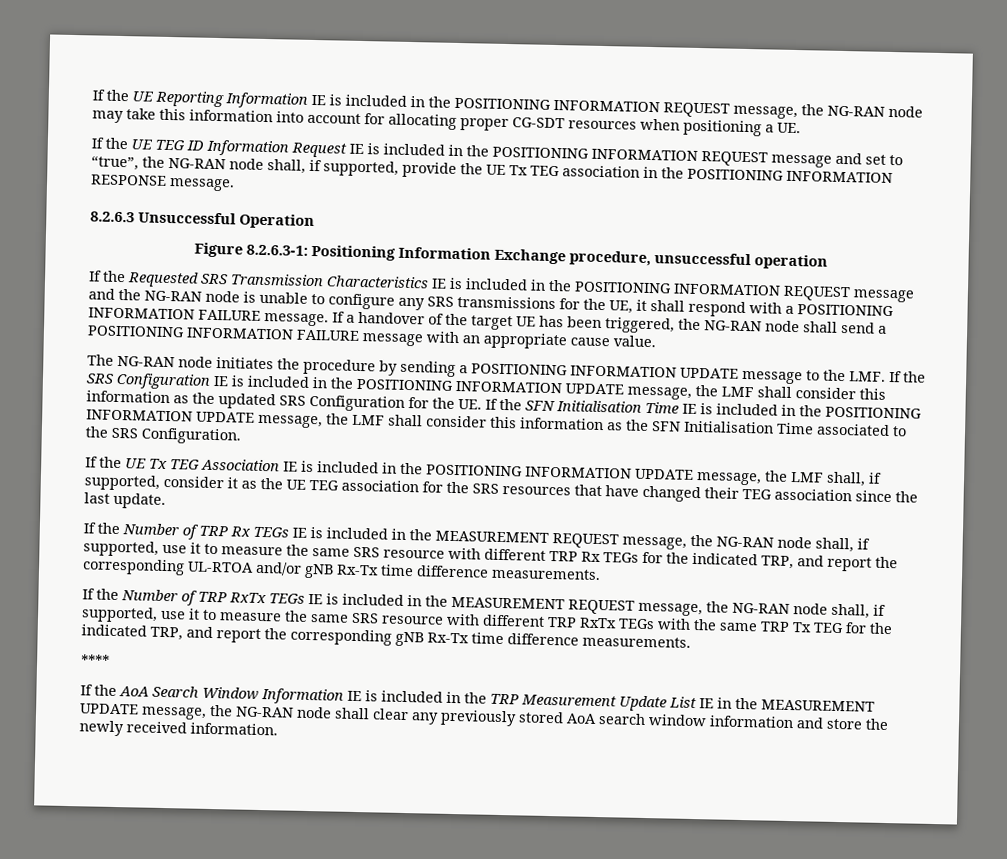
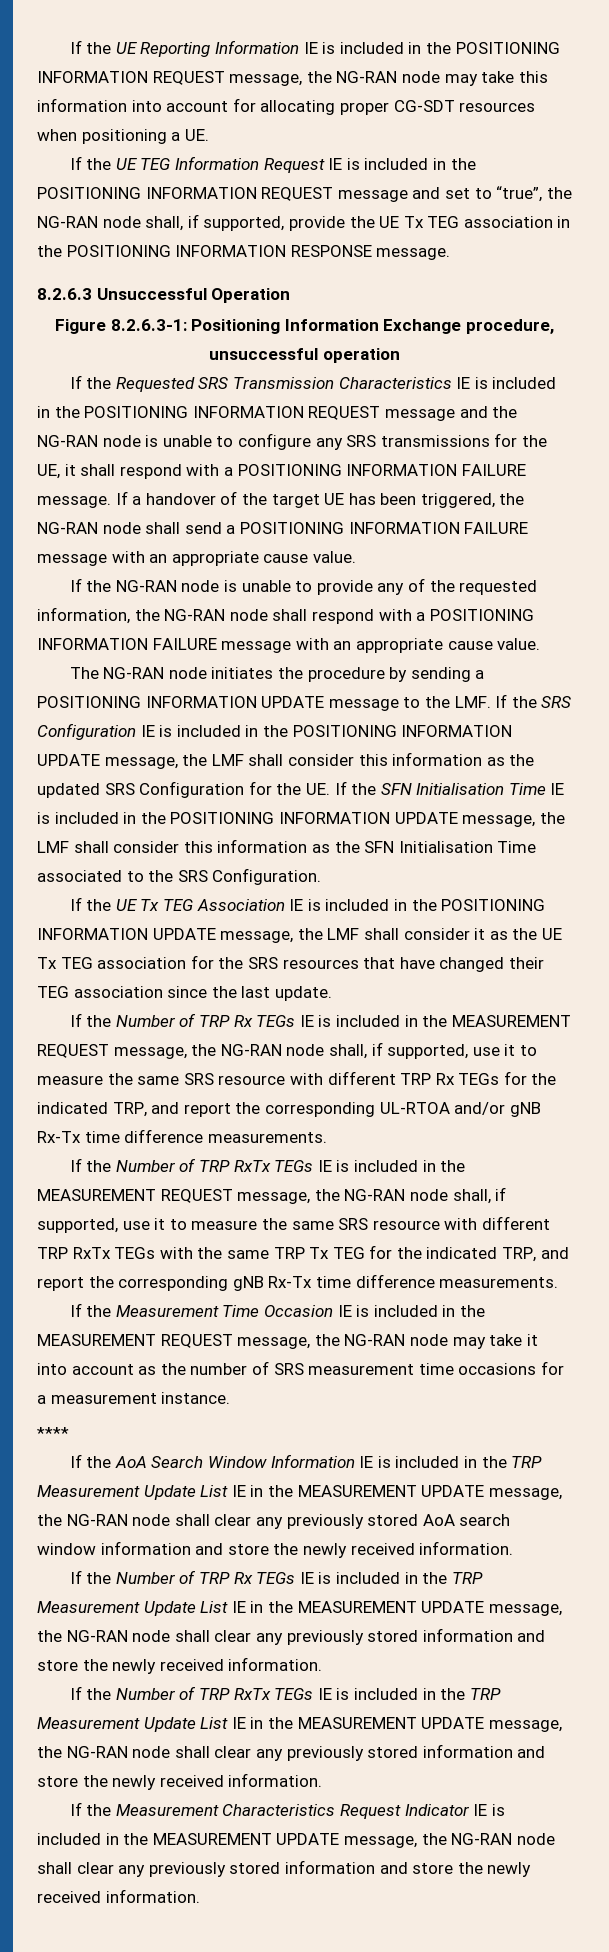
[186,140,204,151] ID -> (171, 164) none
(656, 341) none -> [69,578,538,595] [37,607,534,624] [37,638,541,653] // If the NG-RAN node is unable to provide any of the requested information, the NG-RAN node shall respond with a POSITIONING INFORMATION FAILURE message with an appropriate cause value.
[826,471,882,487] [84,474,160,491] shall, if supported, -> [363,928,399,940] shall
(306, 484) none -> [37,957,57,969] Tx
(691, 641) none -> [69,1303,485,1317] [37,1334,538,1349] [37,1361,564,1375] [37,1392,231,1404] // If the Measurement Time Occasion IE is included in the MEASUREMENT REQUEST message, the NG-RAN node may take it into account as the number of SRS measurement time occasions for a measurement instance.
(278, 729) none -> [69,1570,483,1584] [37,1601,562,1616] [37,1628,546,1645] [37,1657,323,1674] [69,1686,501,1700] [37,1717,562,1732] [37,1744,546,1761] [37,1773,323,1790] [69,1802,505,1819] [37,1833,555,1848] [37,1860,532,1877] [37,1889,200,1903] // If the Number of TRP Rx TEGs IE is included in the TRP Measurement Update List IE in the MEASUREMENT UPDATE message, the NG-RAN node shall clear any previously stored information and store the newly received information. // If the Number of TRP RxTx TEGs IE is included in the TRP Measurement Update List IE in the MEASUREMENT UPDATE message, the NG-RAN node shall clear any previously stored information and store the newly received information. // If the Measurement Characteristics Request Indicator IE is included in the MEASUREMENT UPDATE message, the NG-RAN node shall clear any previously stored information and store the newly received information.

